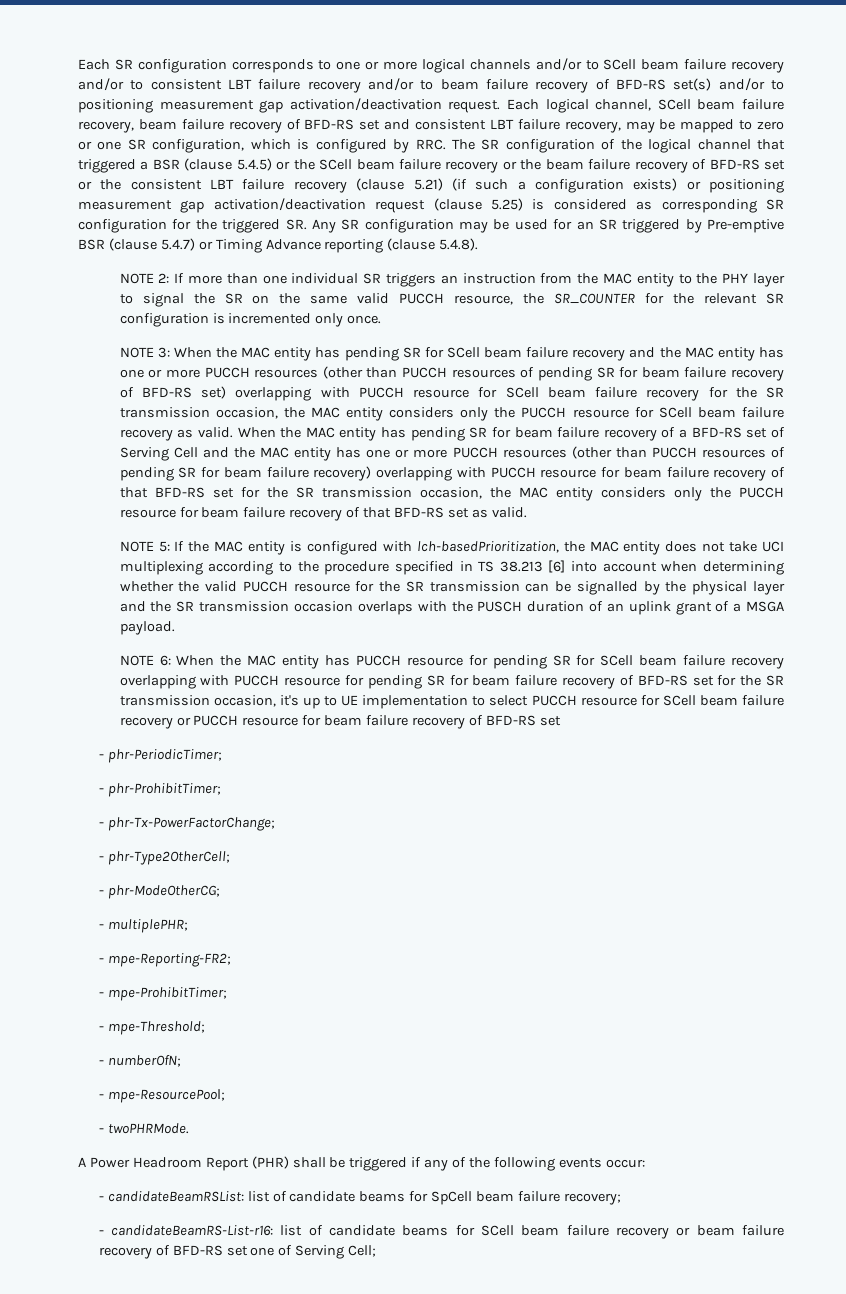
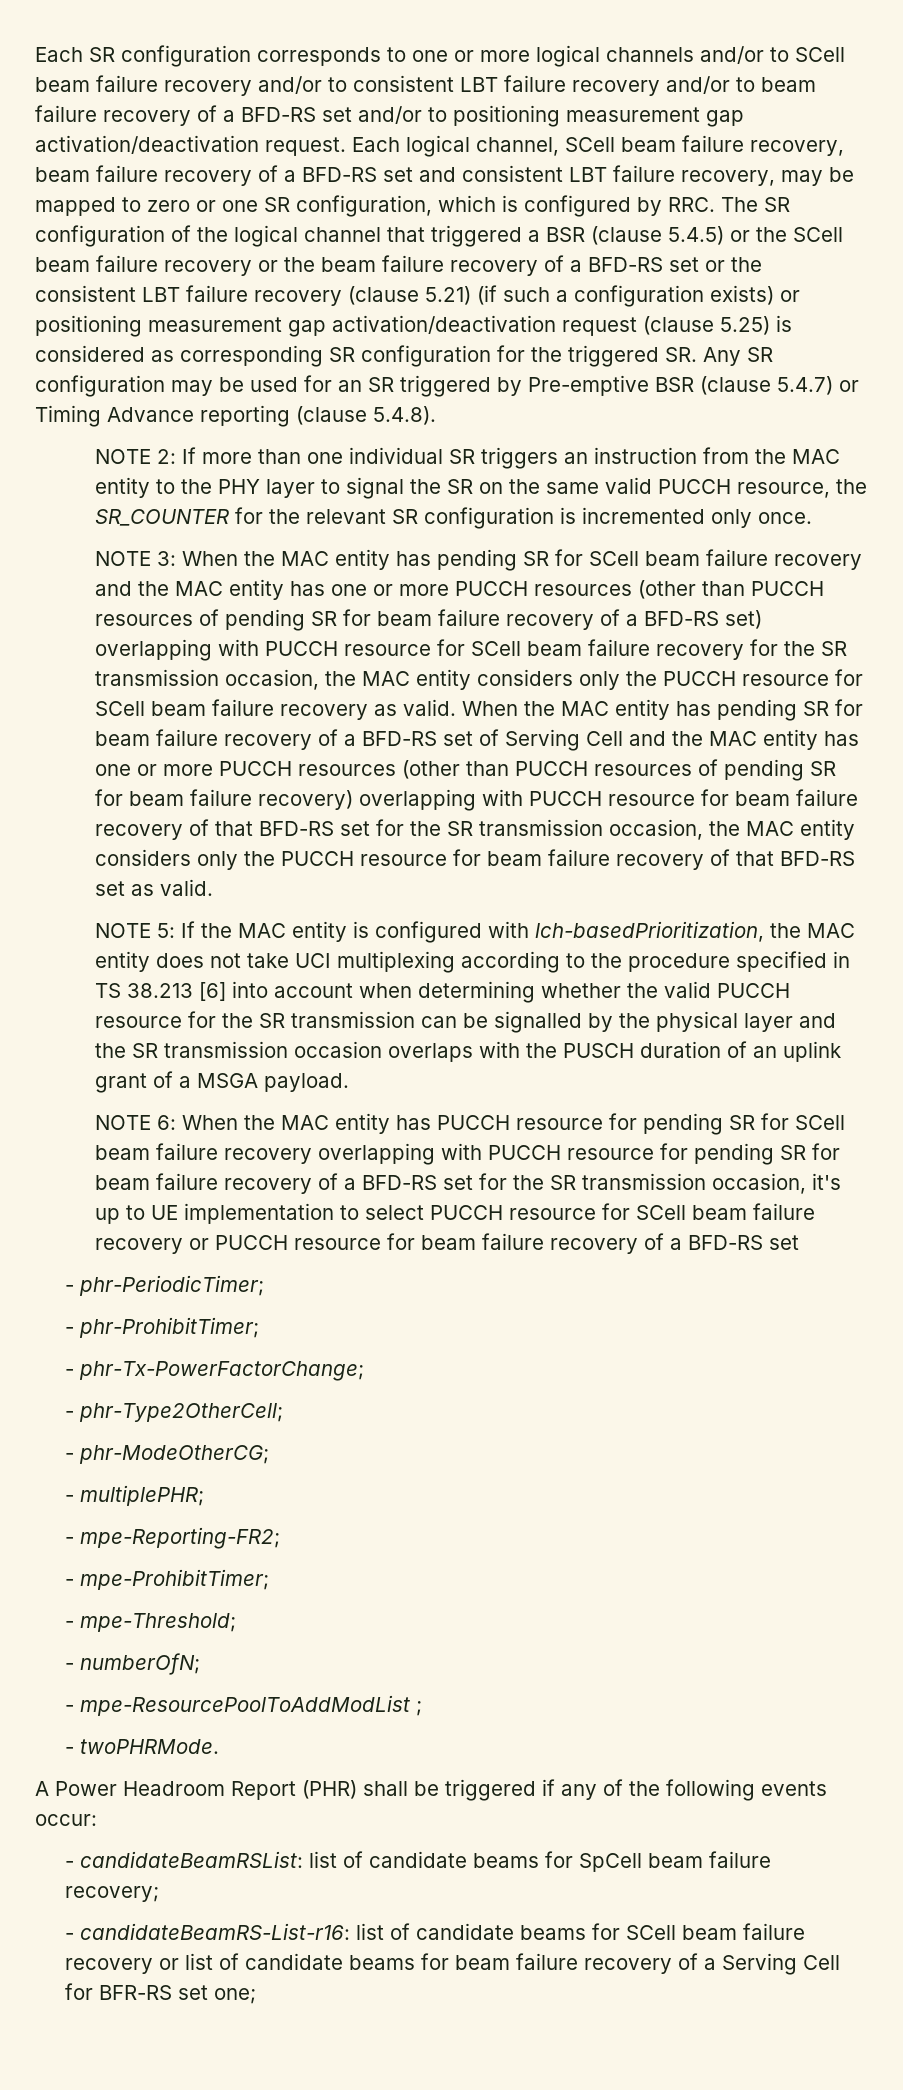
[616,78,712,91] BFD-RS set(s) -> [223,107,352,122] a BFD-RS set
(301, 124) none -> [284,170,296,182] a
(707, 164) none -> [570,260,582,272] a
(134, 392) none -> [626,614,639,626] a
(634, 680) none -> [344,1178,357,1190] a
(483, 720) none -> [670,1238,683,1250] a
[107,1089,225,1103] mpe-ResourcePool; -> [80,1695,423,1716] mpe-ResourcePoolToAddModList ;
[696,1225,784,1236] [98,1245,377,1259] beam failure recovery of BFD-RS set one of Serving Cell; -> [185,1953,841,1975] [65,1983,257,2004] list of candidate beams for beam failure recovery of a Serving Cell for BFR-RS set one;

